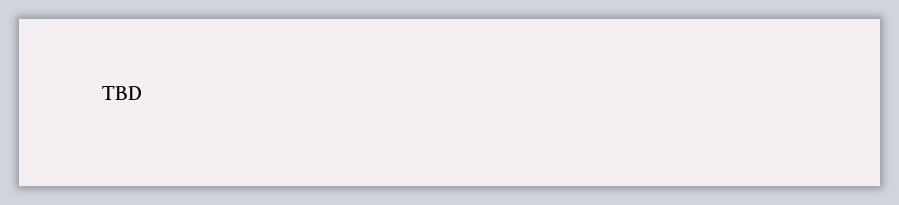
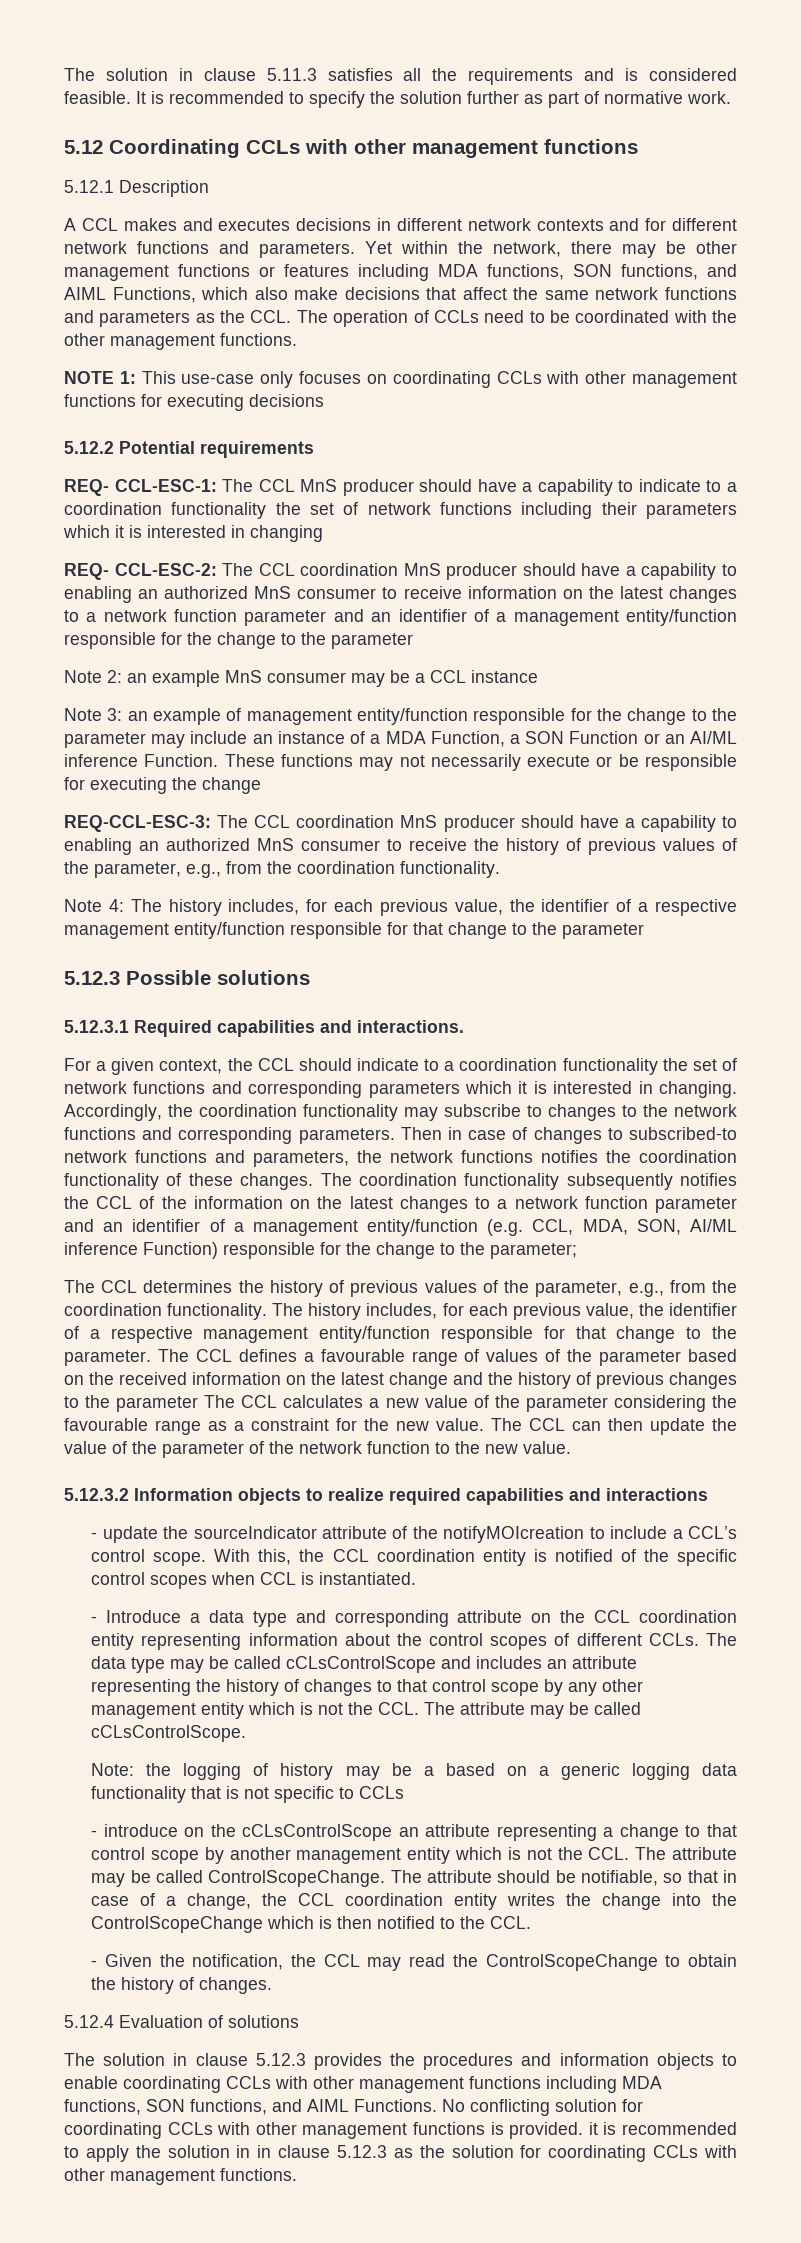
[102,86,142,100] TBD -> [64,68,737,85] [64,91,731,108] [64,139,638,158] [64,180,209,197] [64,218,738,231] [64,241,737,258] [64,264,737,281] [64,287,737,303] [64,310,737,327] [64,333,297,350] [64,371,737,388] [64,394,324,411] [64,441,314,458] [64,479,738,496] [64,502,737,519] [63,525,323,542] [64,563,737,580] [64,586,737,603] [64,609,738,626] [64,632,413,649] [64,670,538,687] [64,708,738,725] [64,731,737,748] [64,754,737,771] [64,777,261,794] [64,815,738,832] [64,838,737,855] [64,861,500,878] [64,899,737,916] [64,922,644,939] [64,970,310,985] [64,1020,464,1037] [64,1058,737,1075] [64,1081,737,1098] [64,1104,737,1121] [64,1127,737,1144] [64,1150,737,1167] [64,1173,737,1190] [64,1196,737,1213] [64,1219,737,1236] [64,1242,577,1259] [64,1280,738,1297] [64,1303,738,1320] [64,1326,737,1343] [64,1349,737,1366] [64,1372,737,1389] [64,1395,738,1412] [64,1418,737,1435] [64,1441,571,1458] [64,1488,708,1505] [91,1526,738,1543] [91,1549,737,1566] [91,1572,417,1589] [91,1610,737,1627] [91,1633,738,1650] [91,1656,638,1673] [91,1679,644,1696] [91,1702,642,1719] [91,1725,247,1742] [91,1763,737,1780] [91,1786,405,1803] [91,1824,738,1841] [91,1847,737,1864] [91,1870,737,1887] [91,1893,738,1910] [91,1916,532,1933] [91,1954,737,1971] [91,1977,273,1994] [64,2015,299,2028] [64,2053,737,2070] [64,2076,662,2093] [64,2099,643,2116] [64,2122,738,2139] [64,2145,737,2162] [64,2168,297,2185] The solution in clause 5.11.3 satisfies all the requirements and is considered feasible. It is recommended to specify the solution further as part of normative work. // 5.12 Coordinating CCLs with other management functions // 5.12.1 Description // A CCL makes and executes decisions in different network contexts and for different network functions and parameters. Yet within the network, there may be other management functions or features including MDA functions, SON functions, and AIML Functions, which also make decisions that affect the same network functions and parameters as the CCL. The operation of CCLs need to be coordinated with the other management functions. // NOTE 1: This use-case only focuses on coordinating CCLs with other management functions for executing decisions // 5.12.2 Potential requirements // REQ- CCL-ESC-1: The CCL MnS producer should have a capability to indicate to a coordination functionality the set of network functions including their parameters which it is interested in changing // REQ- CCL-ESC-2: The CCL coordination MnS producer should have a capability to enabling an authorized MnS consumer to receive information on the latest changes to a network function parameter and an identifier of a management entity/function responsible for the change to the parameter // Note 2: an example MnS consumer may be a CCL instance // Note 3: an example of management entity/function responsible for the change to the parameter may include an instance of a MDA Function, a SON Function or an AI/ML inference Function. These functions may not necessarily execute or be responsible for executing the change // REQ-CCL-ESC-3: The CCL coordination MnS producer should have a capability to enabling an authorized MnS consumer to receive the history of previous values of the parameter, e.g., from the coordination functionality. // Note 4: The history includes, for each previous value, the identifier of a respective management entity/function responsible for that change to the parameter // 5.12.3 Possible solutions // 5.12.3.1 Required capabilities and interactions. // For a given context, the CCL should indicate to a coordination functionality the set of network functions and corresponding parameters which it is interested in changing. Accordingly, the coordination functionality may subscribe to changes to the network functions and corresponding parameters. Then in case of changes to subscribed-to network functions and parameters, the network functions notifies the coordination functionality of these changes. The coordination functionality subsequently notifies the CCL of the information on the latest changes to a network function parameter and an identifier of a management entity/function (e.g. CCL, MDA, SON, AI/ML inference Function) responsible for the change to the parameter; // The CCL determines the history of previous values of the parameter, e.g., from the coordination functionality. The history includes, for each previous value, the identifier of a respective management entity/function responsible for that change to the parameter. The CCL defines a favourable range of values of the parameter based on the received information on the latest change and the history of previous changes to the parameter The CCL calculates a new value of the parameter considering the favourable range as a constraint for the new value. The CCL can then update the value of the parameter of the network function to the new value. // 5.12.3.2 Information objects to realize required capabilities and interactions // - update the sourceIndicator attribute of the notifyMOIcreation to include a CCL’s control scope. With this, the CCL coordination entity is notified of the specific control scopes when CCL is instantiated. // - Introduce a data type and corresponding attribute on the CCL coordination entity representing information about the control scopes of different CCLs. The data type may be called cCLsControlScope and includes an attribute representing the history of changes to that control scope by any other management entity which is not the CCL. The attribute may be called cCLsControlScope. // Note: the logging of history may be a based on a generic logging data functionality that is not specific to CCLs // - introduce on the cCLsControlScope an attribute representing a change to that control scope by another management entity which is not the CCL. The attribute may be called ControlScopeChange. The attribute should be notifiable, so that in case of a change, the CCL coordination entity writes the change into the ControlScopeChange which is then notified to the CCL. // - Given the notification, the CCL may read the ControlScopeChange to obtain the history of changes. // 5.12.4 Evaluation of solutions // The solution in clause 5.12.3 provides the procedures and information objects to enable coordinating CCLs with other management functions including MDA functions, SON functions, and AIML Functions. No conflicting solution for coordinating CCLs with other management functions is provided. it is recommended to apply the solution in in clause 5.12.3 as the solution for coordinating CCLs with other management functions.

